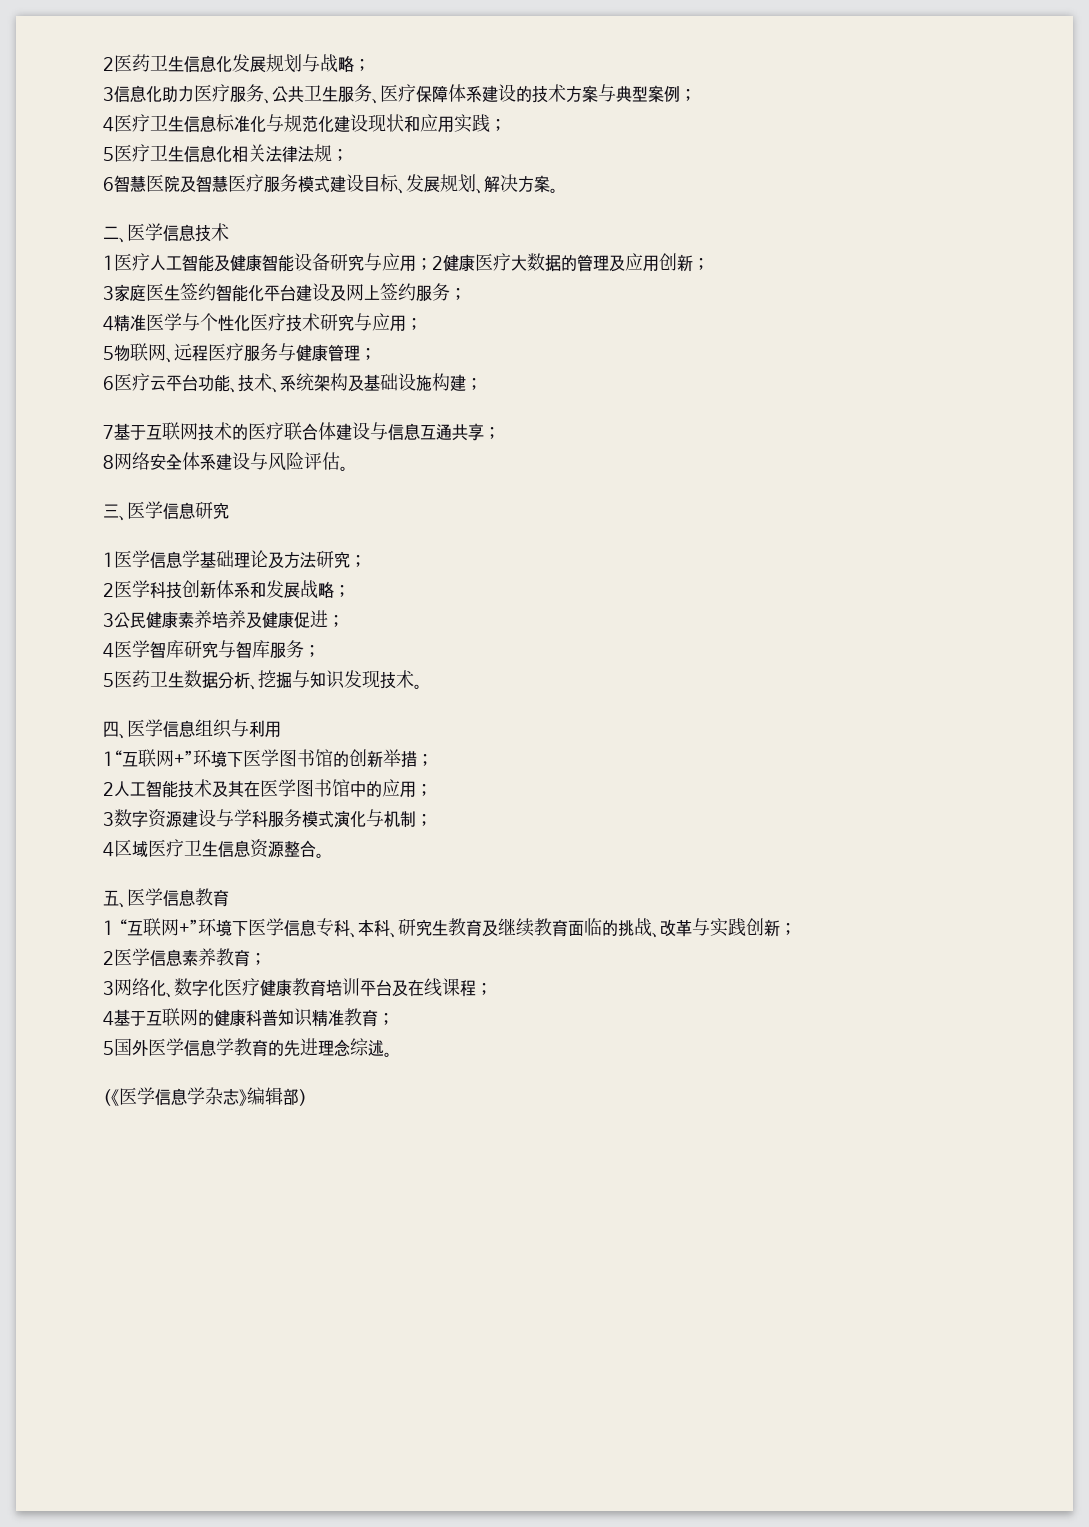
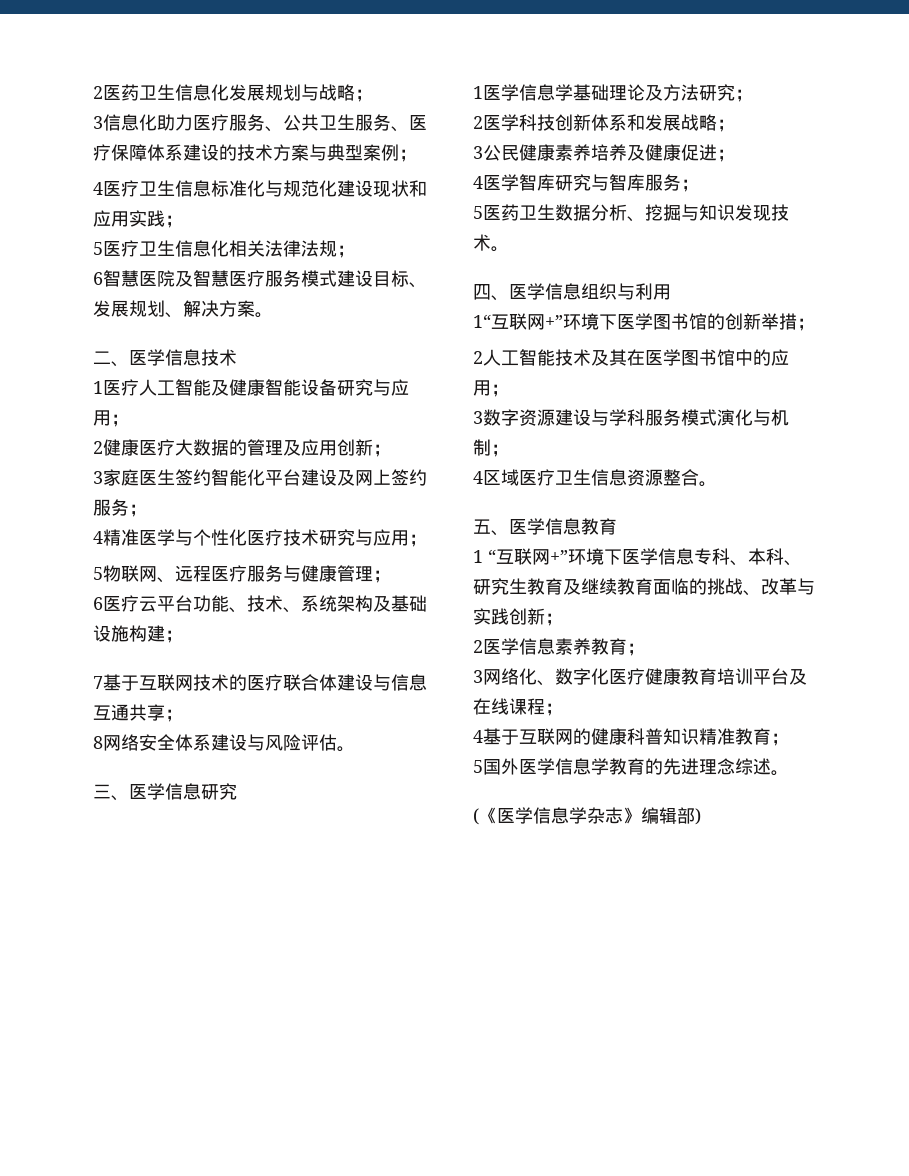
(432, 263) none -> (129, 420) //

